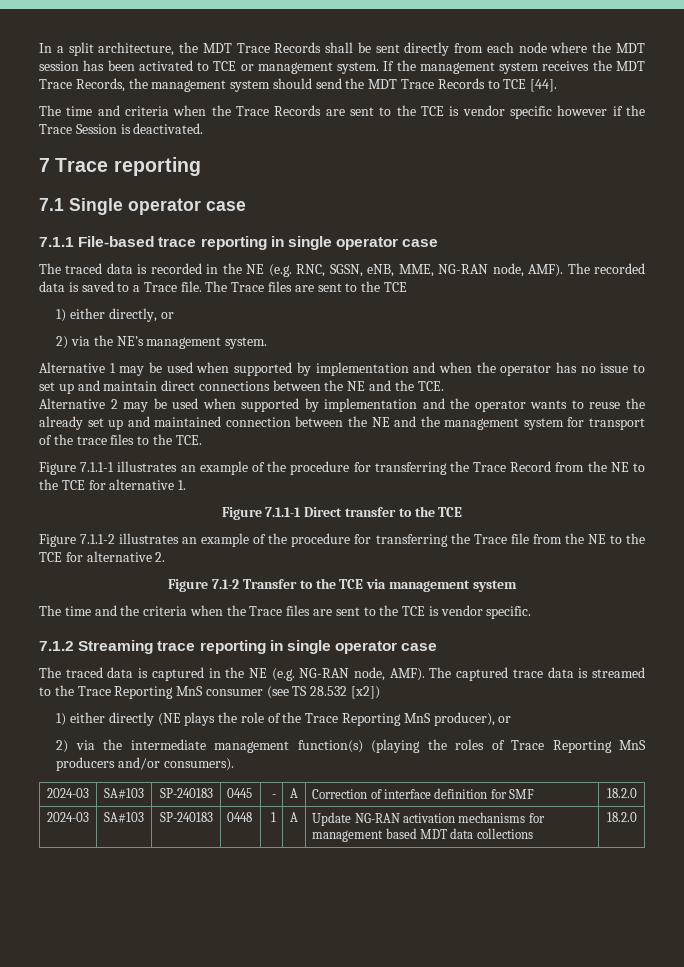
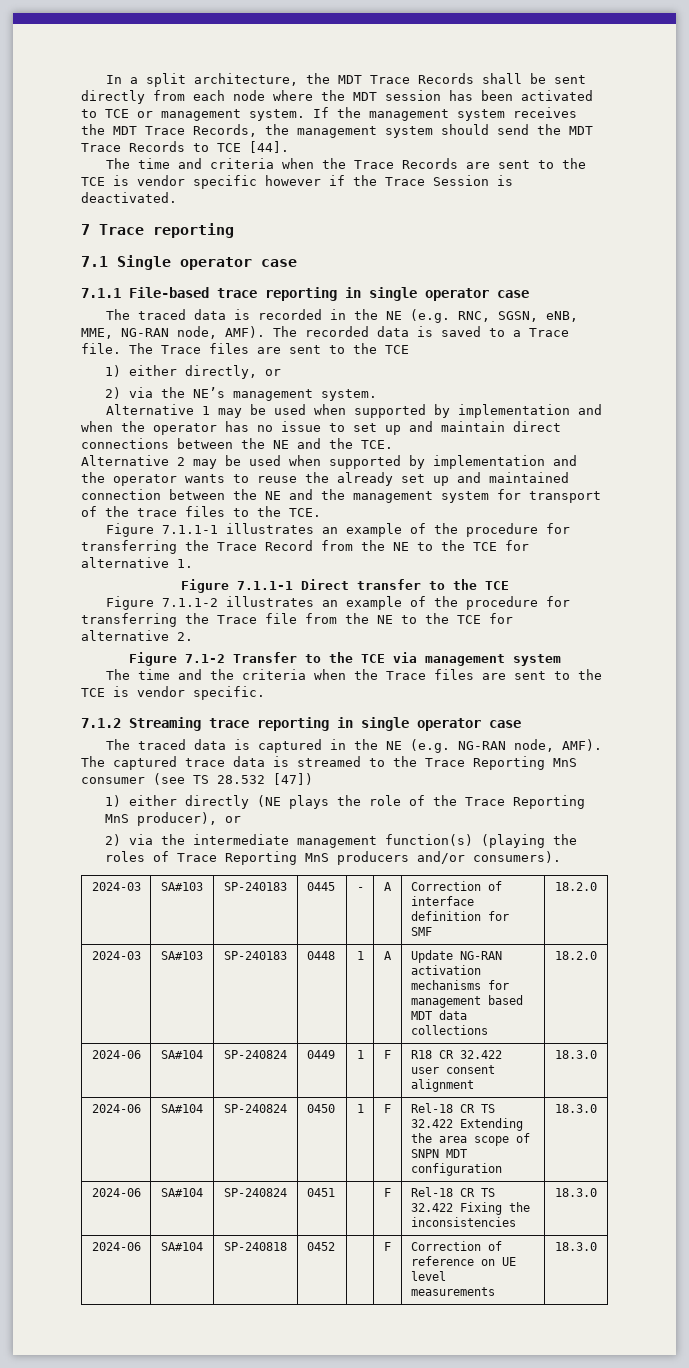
[351,686,381,699] [x2]) -> [273,773,313,785] [47])
(637, 817) none -> [91,1050,141,1059] [161,1050,203,1059] [224,1050,287,1059] [306,1050,335,1059] [357,1050,365,1059] [384,1050,391,1059] [410,1050,502,1059] [410,1065,495,1074] [410,1079,474,1092] [555,1050,597,1059] [91,1104,141,1113] [161,1104,203,1113] [224,1104,287,1113] [306,1104,335,1113] [357,1104,365,1113] [384,1104,391,1113] [410,1103,495,1113] [410,1118,523,1131] [410,1133,530,1146] [410,1149,467,1158] [410,1163,502,1176] [555,1104,597,1113] [91,1188,141,1197] [161,1188,203,1197] [224,1188,287,1197] [306,1188,335,1197] [384,1188,391,1197] [410,1187,495,1197] [410,1202,530,1215] [410,1217,516,1227] [555,1188,597,1197] [91,1242,141,1251] [161,1242,203,1251] [224,1242,287,1251] [306,1242,335,1251] [384,1242,391,1251] [410,1241,502,1251] [410,1256,516,1266] [410,1271,446,1281] [410,1287,495,1296] [555,1242,597,1251] // 2024-06 | SA#104 | SP-240824 | 0449 | 1 | F | R18 CR 32.422 user consent alignment | 18.3.0 // 2024-06 | SA#104 | SP-240824 | 0450 | 1 | F | Rel-18 CR TS 32.422 Extending the area scope of SNPN MDT configuration | 18.3.0 // 2024-06 | SA#104 | SP-240824 | 0451 | | F | Rel-18 CR TS 32.422 Fixing the inconsistencies | 18.3.0 // 2024-06 | SA#104 | SP-240818 | 0452 | | F | Correction of reference on UE level measurements | 18.3.0

